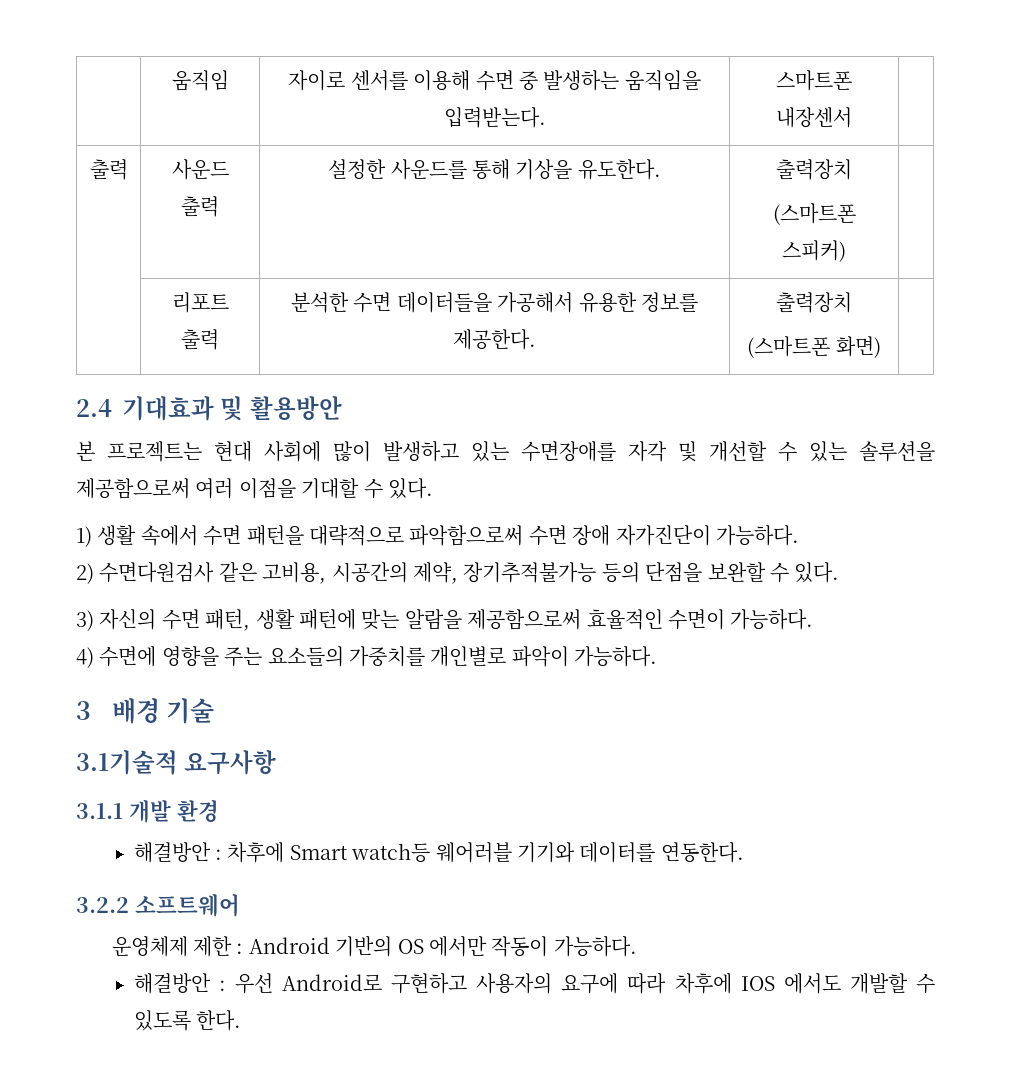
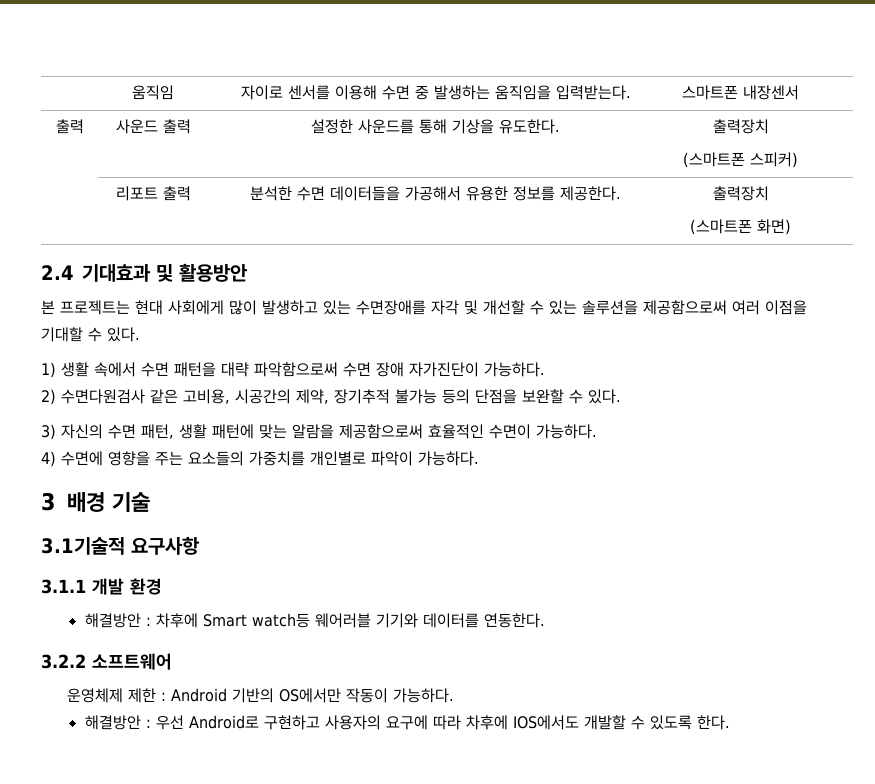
[264,441,321,462] 사회에 -> [168,300,224,315] 사회에게
[309,525,404,546] 대략적으로 -> [221,362,249,377] 대략
[463,562,597,583] 장기추적불가능 -> [334,389,437,404] 장기추적 불가능
[397,936,488,957] OS 에서만 -> [279,688,342,703] OS에서만
[740,973,841,994] IOS 에서도 -> [512,715,579,730] IOS에서도

